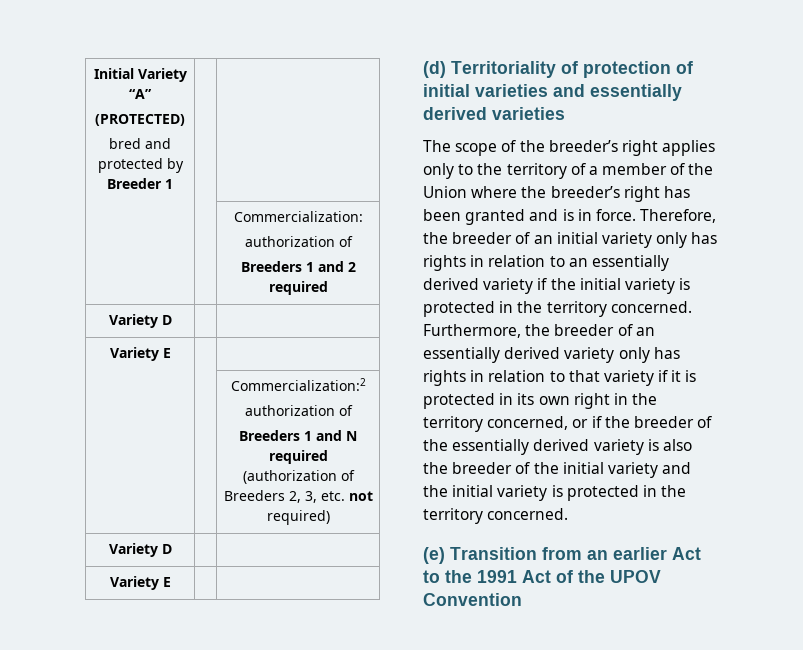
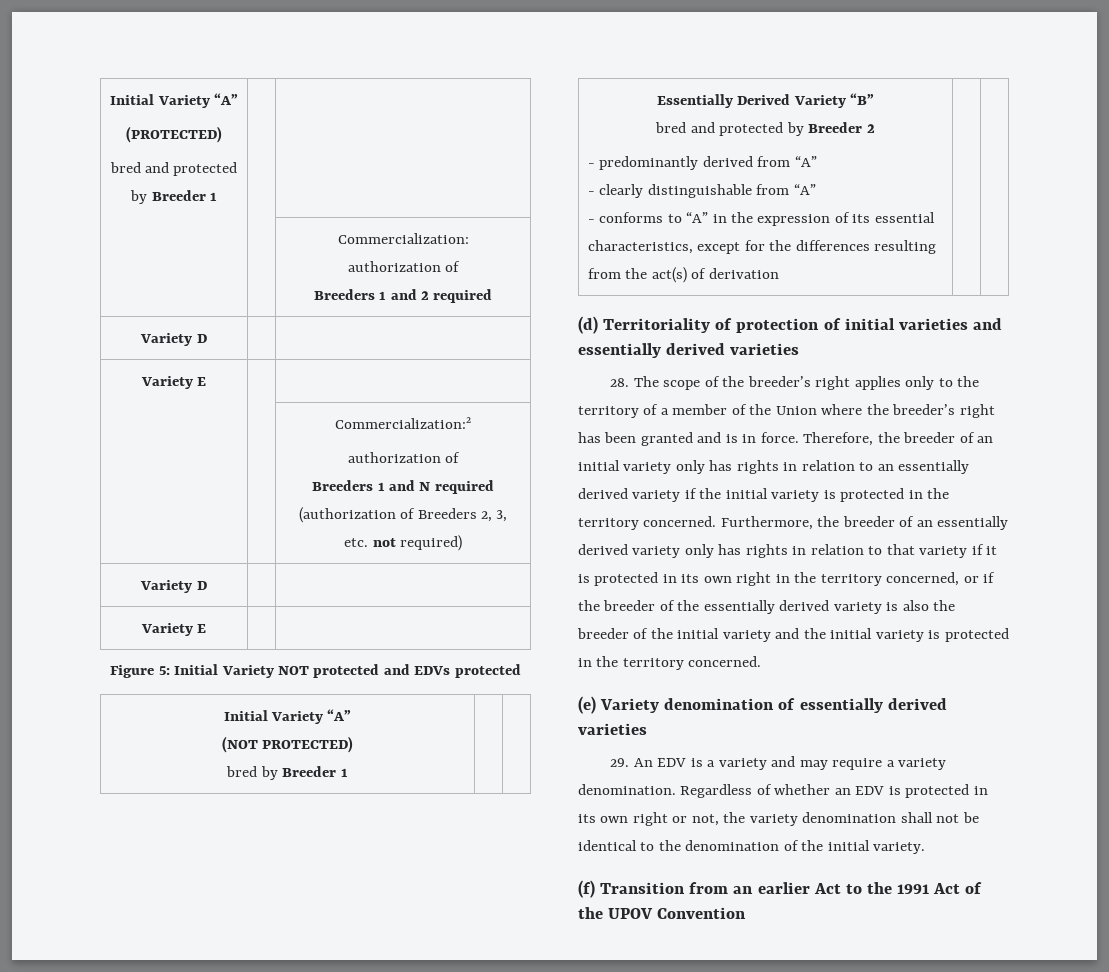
(171, 582) none -> [110,664,521,678] [223,709,352,724] [221,736,354,753] [226,766,348,780] [656,93,875,108] [655,122,875,136] [587,156,817,170] [587,184,816,198] [587,212,935,226] [587,240,937,254] [587,267,779,283] // Figure 5: Initial Variety NOT protected and EDVs protected // Initial Variety “A” // (NOT PROTECTED) // bred by Breeder 1 | | // Essentially Derived Variety “B” // bred and protected by Breeder 2 // - predominantly derived from “A” // - clearly distinguishable from “A” // - conforms to “A” in the expression of its essential characteristics, except for the differences resulting from the act(s) of derivation | |
(565, 113) none -> [610,378,630,387] 28.
(445, 555) none -> [600,698,947,713] [578,723,647,735] [610,756,947,770] [578,784,988,798] [578,812,979,826] [578,840,926,854] [578,880,595,898] Variety denomination of essentially derived varieties // 29. An EDV is a variety and may require a variety denomination. Regardless of whether an EDV is protected in its own right or not, the variety denomination shall not be identical to the denomination of the initial variety. // (f)

